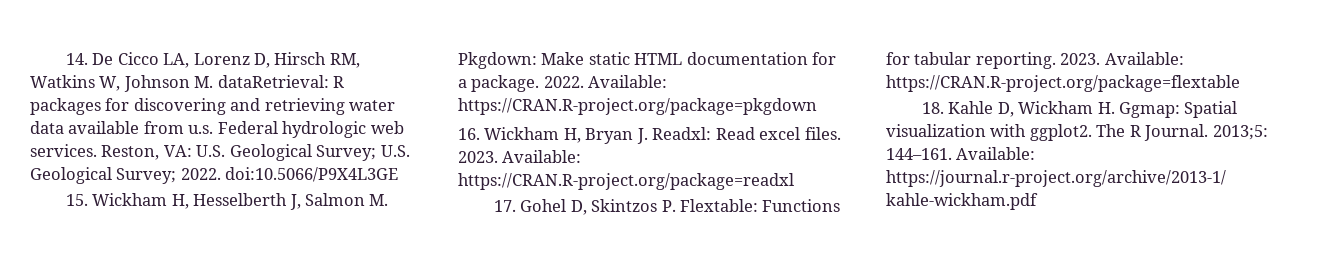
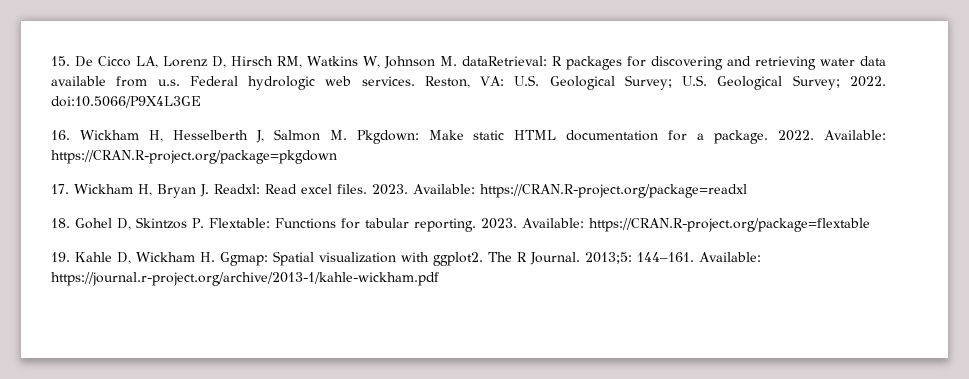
[65,53,88,65] 14. -> [51,56,70,66] 15.
[65,194,88,206] 15. -> [51,130,70,140] 16.
[458,128,480,140] 16. -> [51,184,69,194] 17.
[493,200,516,212] 17. -> [51,218,70,228] 18.
[921,102,944,114] 18. -> [51,252,70,262] 19.

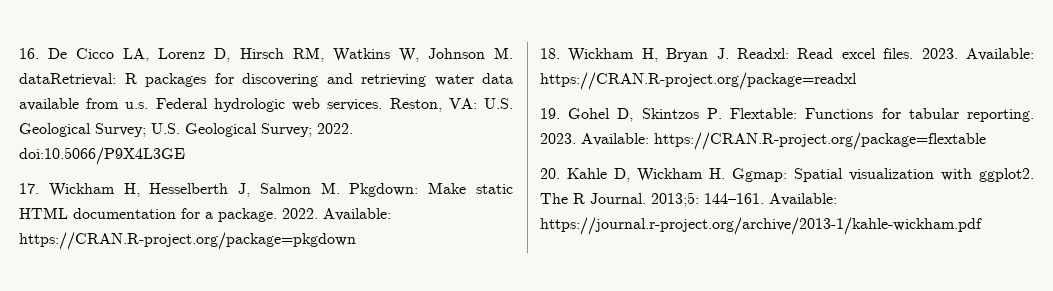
[51,56,70,66] 15. -> [19,48,39,59] 16.
[51,130,70,140] 16. -> [19,183,39,194] 17.
[51,184,69,194] 17. -> [540,48,560,59] 18.
[51,218,70,228] 18. -> [540,108,560,119] 19.
[51,252,70,262] 19. -> [540,168,560,179] 20.

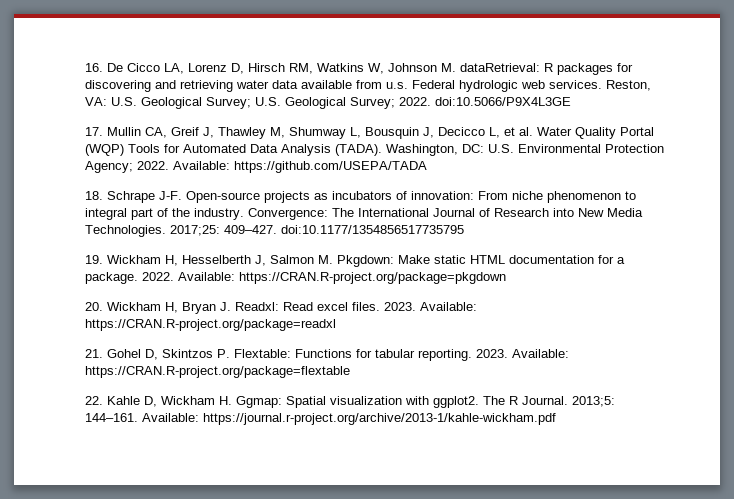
(39, 188) none -> [107,127,654,139] [85,144,664,156] [85,161,427,173] [85,191,636,203] [85,208,643,220] [85,225,464,237] [85,255,103,264] Mullin CA, Greif J, Thawley M, Shumway L, Bousquin J, Decicco L, et al. Water Quality Portal (WQP) Tools for Automated Data Analysis (TADA). Washington, DC: U.S. Environmental Protection Agency; 2022. Available: https://github.com/USEPA/TADA // 18. Schrape J-F. Open-source projects as incubators of innovation: From niche phenomenon to integral part of the industry. Convergence: The International Journal of Research into New Media Technologies. 2017;25: 409–427. doi:10.1177/1354856517735795 // 19.
[540,48,560,59] 18. -> [85,302,103,311] 20.
[540,108,560,119] 19. -> [85,349,103,358] 21.
[540,168,560,179] 20. -> [85,396,103,405] 22.

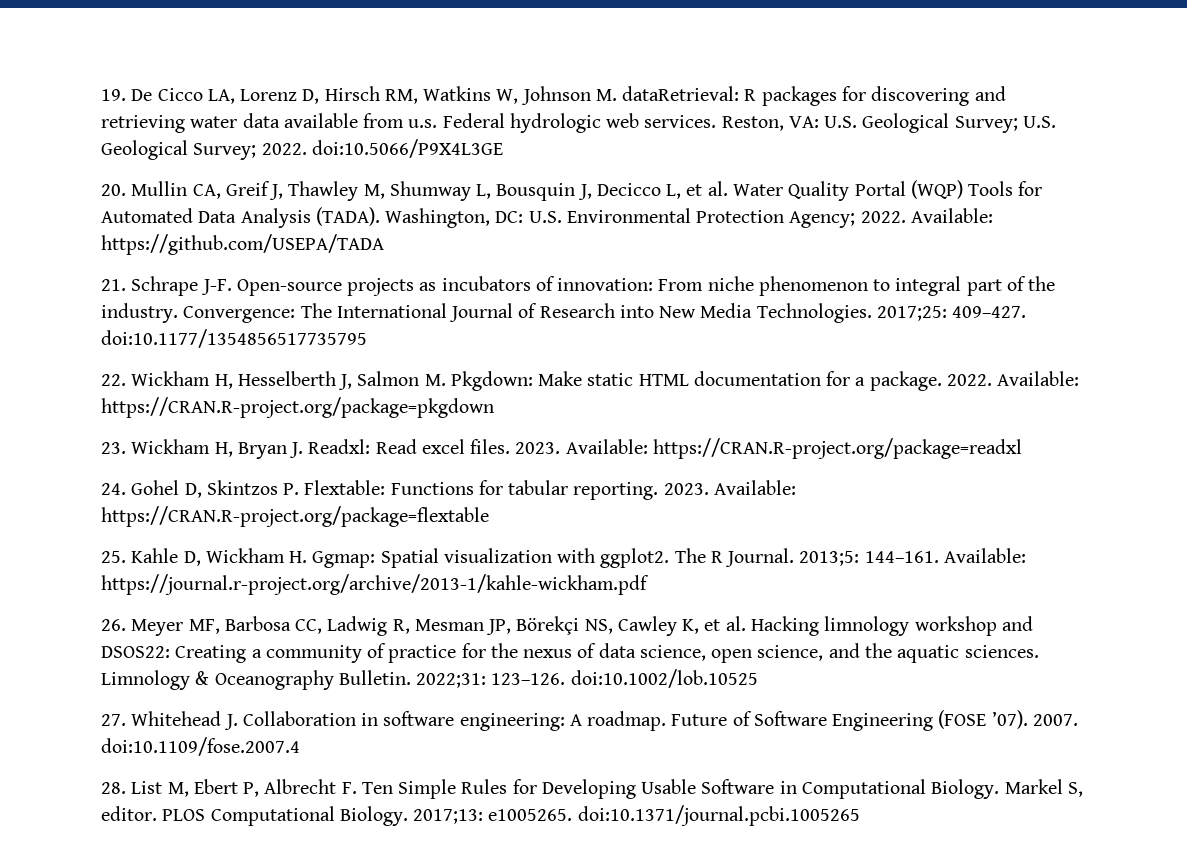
[85,63,103,72] 16. -> [101,89,126,101] 19.
[85,127,103,136] 17. -> [101,184,126,196] 20.
[85,191,103,200] 18. -> [101,279,126,291] 21.
[85,255,103,264] 19. -> [101,374,126,386] 22.
[85,302,103,311] 20. -> [101,442,126,454] 23.
[85,349,103,358] 21. -> [101,483,126,495] 24.
[85,396,103,405] 22. -> [101,551,126,563] 25.
(556, 419) none -> [101,616,1033,636] [101,643,1039,663] [101,669,758,690] [101,710,1078,731] [101,737,300,756] [101,779,1083,799] [101,805,860,826] // 26. Meyer MF, Barbosa CC, Ladwig R, Mesman JP, Börekçi NS, Cawley K, et al. Hacking limnology workshop and DSOS22: Creating a community of practice for the nexus of data science, open science, and the aquatic sciences. Limnology & Oceanography Bulletin. 2022;31: 123–126. doi:10.1002/lob.10525 // 27. Whitehead J. Collaboration in software engineering: A roadmap. Future of Software Engineering (FOSE ’07). 2007. doi:10.1109/fose.2007.4 // 28. List M, Ebert P, Albrecht F. Ten Simple Rules for Developing Usable Software in Computational Biology. Markel S, editor. PLOS Computational Biology. 2017;13: e1005265. doi:10.1371/journal.pcbi.1005265

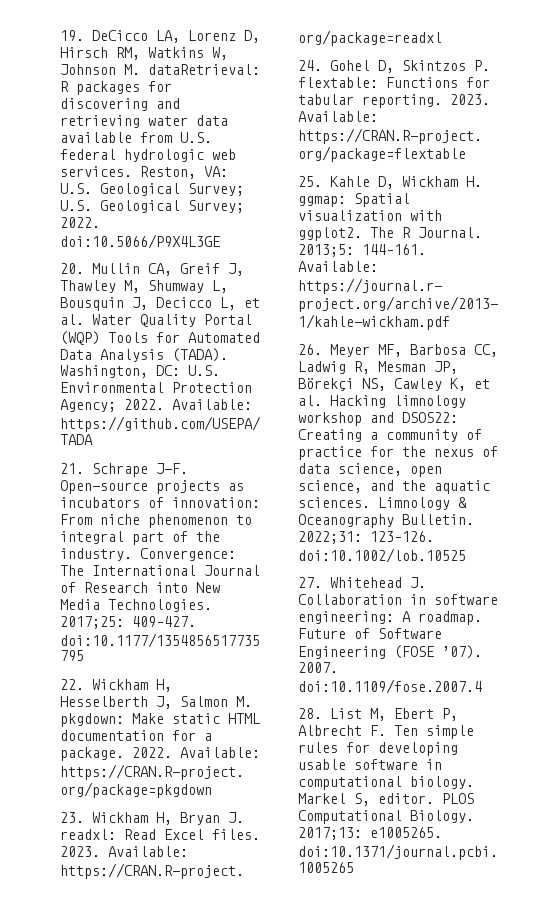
[131,88,203,101] De Cicco -> [92,30,148,41] DeCicco
[408,113,505,128] u.s. Federal -> [180,132,212,143] [60,149,116,160] U.S. federal
[450,371,533,391] Pkgdown: -> [60,713,124,727] pkgdown:
[308,439,465,454] Readxl: Read excel -> [60,829,204,840] readxl: Read Excel
[304,480,386,495] Flextable: -> [298,77,378,88] flextable:
[312,551,376,568] Ggmap: -> [298,196,346,207] ggmap:
[398,779,1000,799] Simple Rules for Developing Usable Software in Computational Biology. -> [426,725,474,739] [298,742,458,756] [298,759,442,770] [298,776,474,790] simple rules for developing usable software in computational biology.

